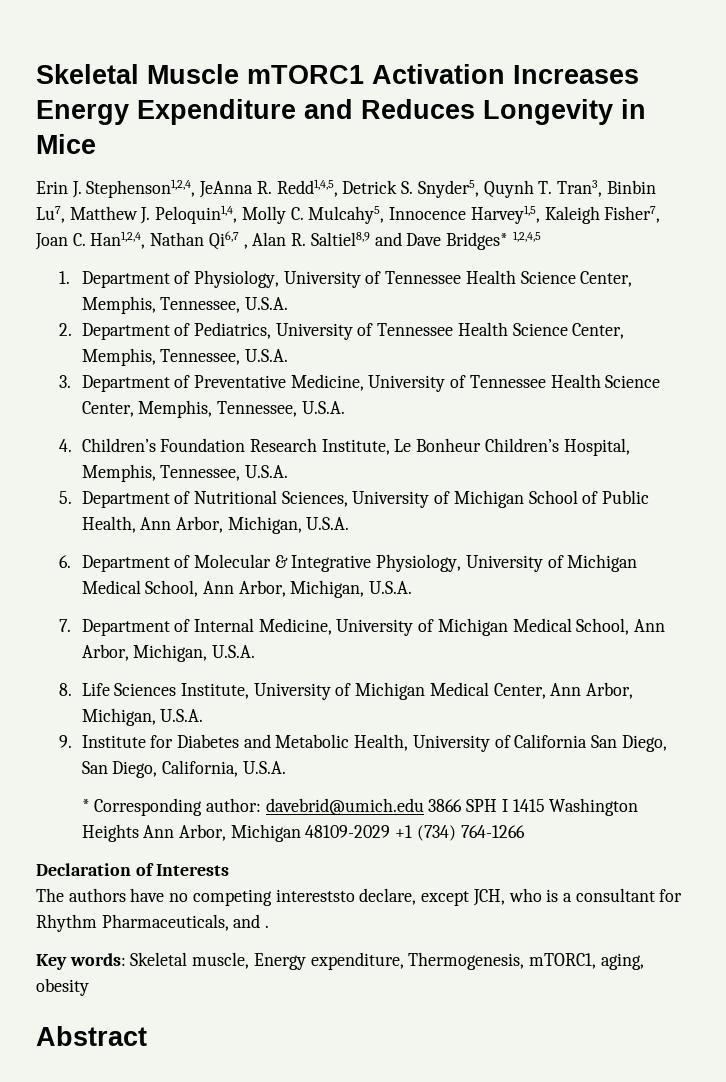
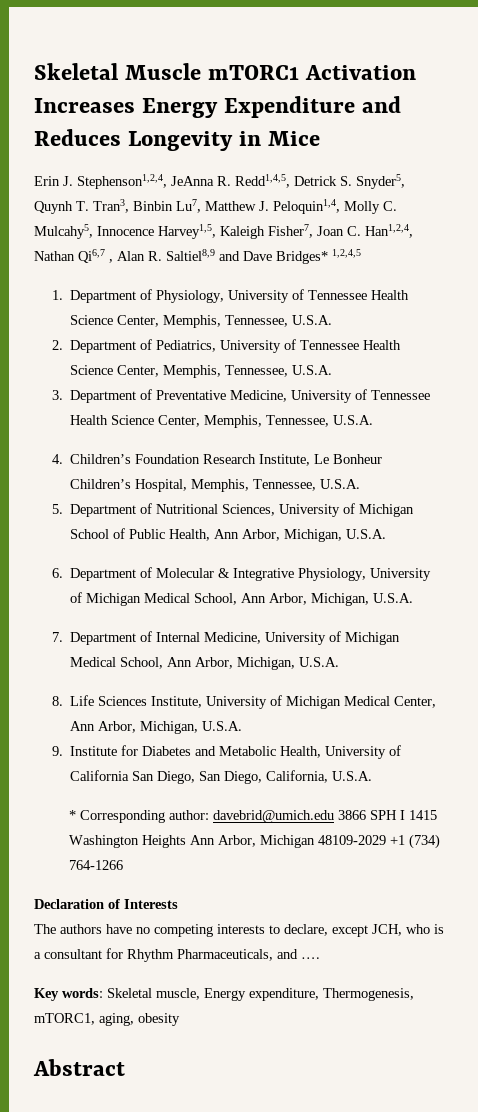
[275,889,355,902] intereststo -> [217,924,280,934] interests to
[265,925,270,928] . -> [301,957,320,959] ….

